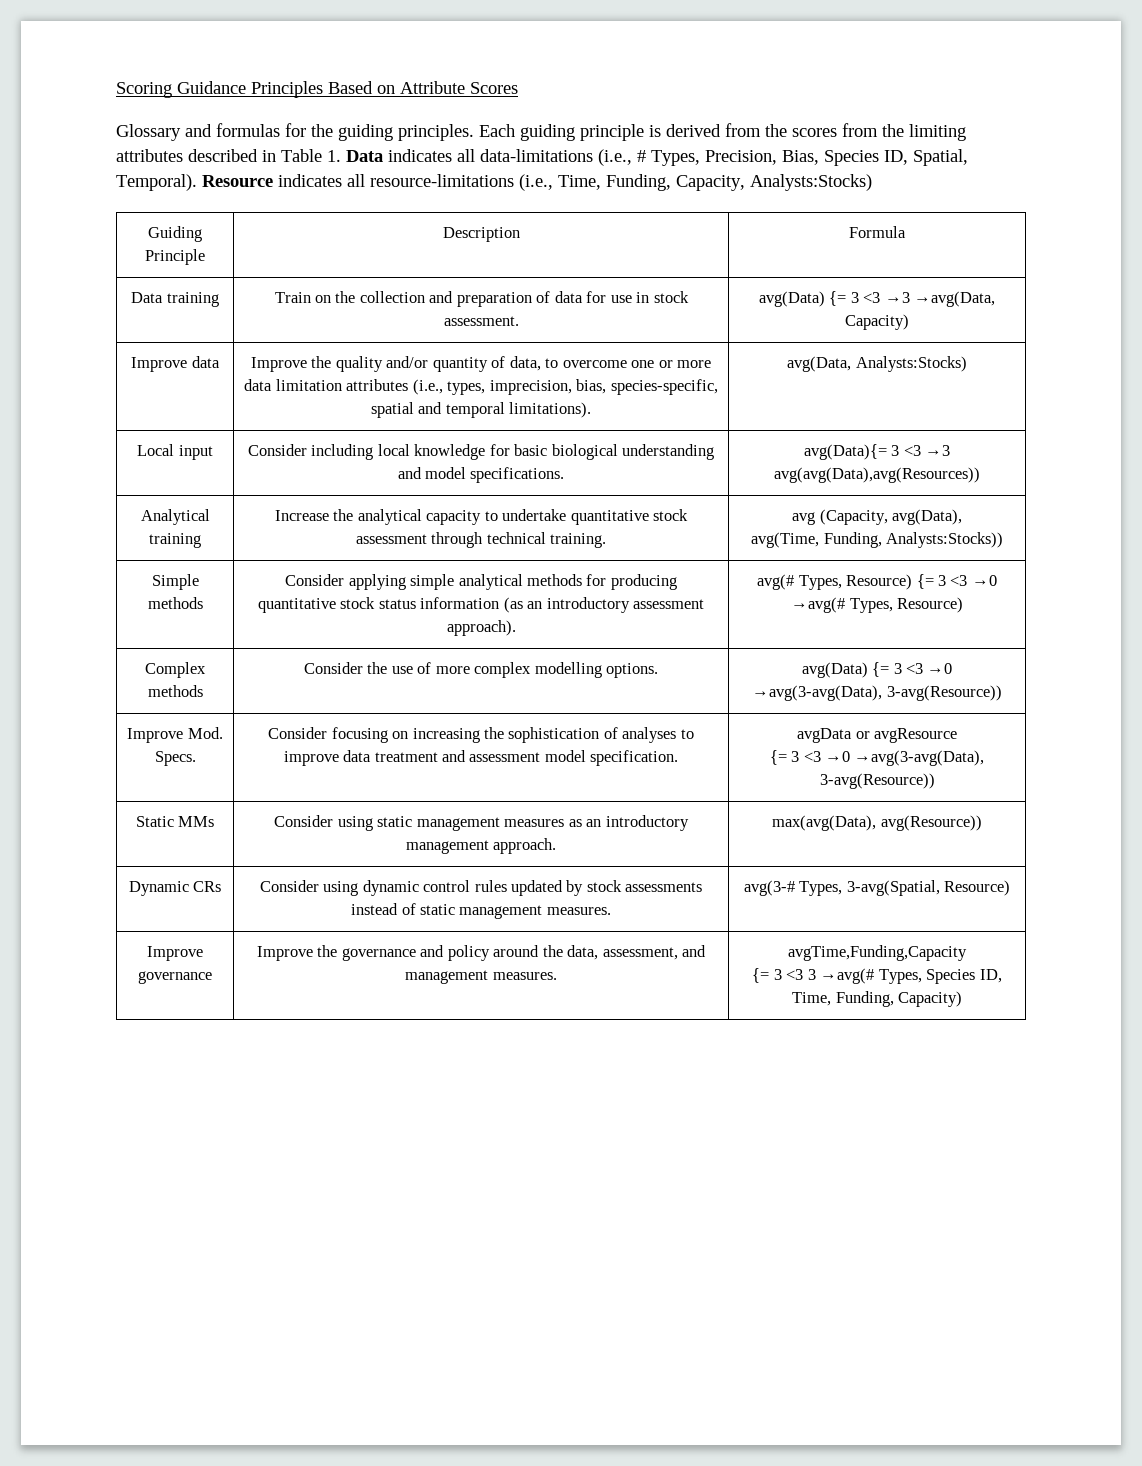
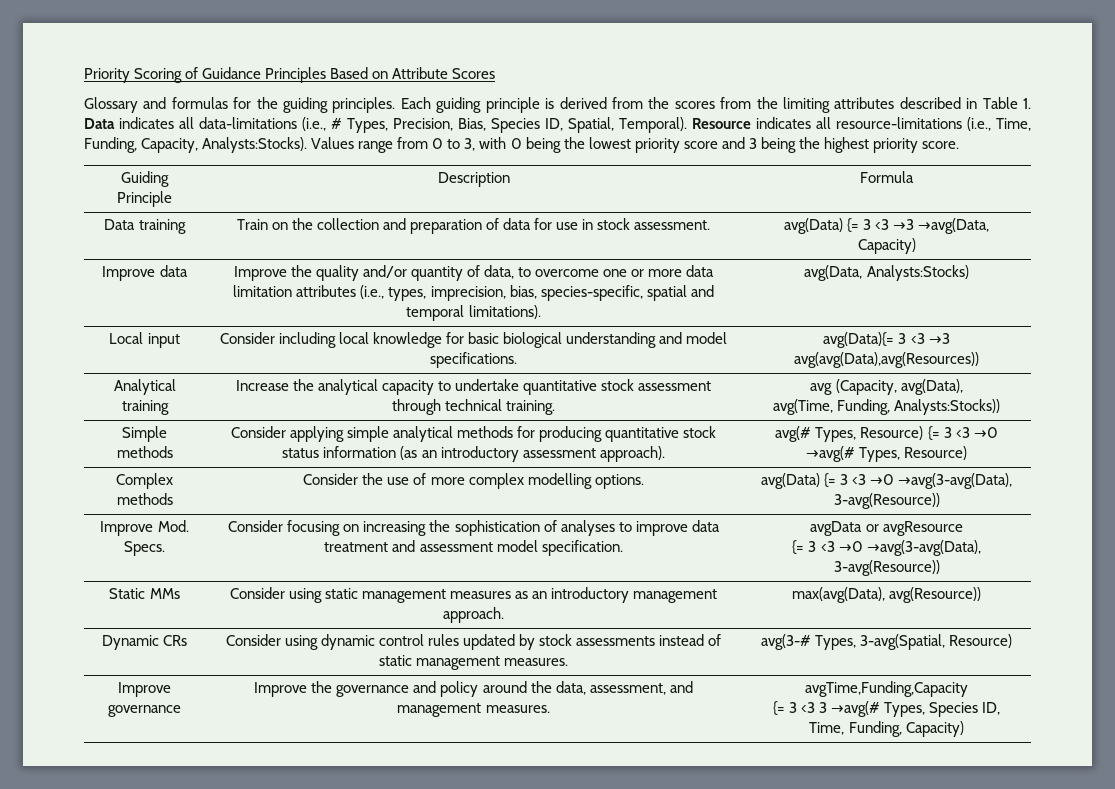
[116,82,172,98] Scoring -> [84,67,199,83] Priority Scoring of
[750,174,872,191] Analysts:Stocks) -> [202,137,960,153] Analysts:Stocks). Values range from 0 to 3, with 0 being the lowest priority score and 3 being the highest priority score.

